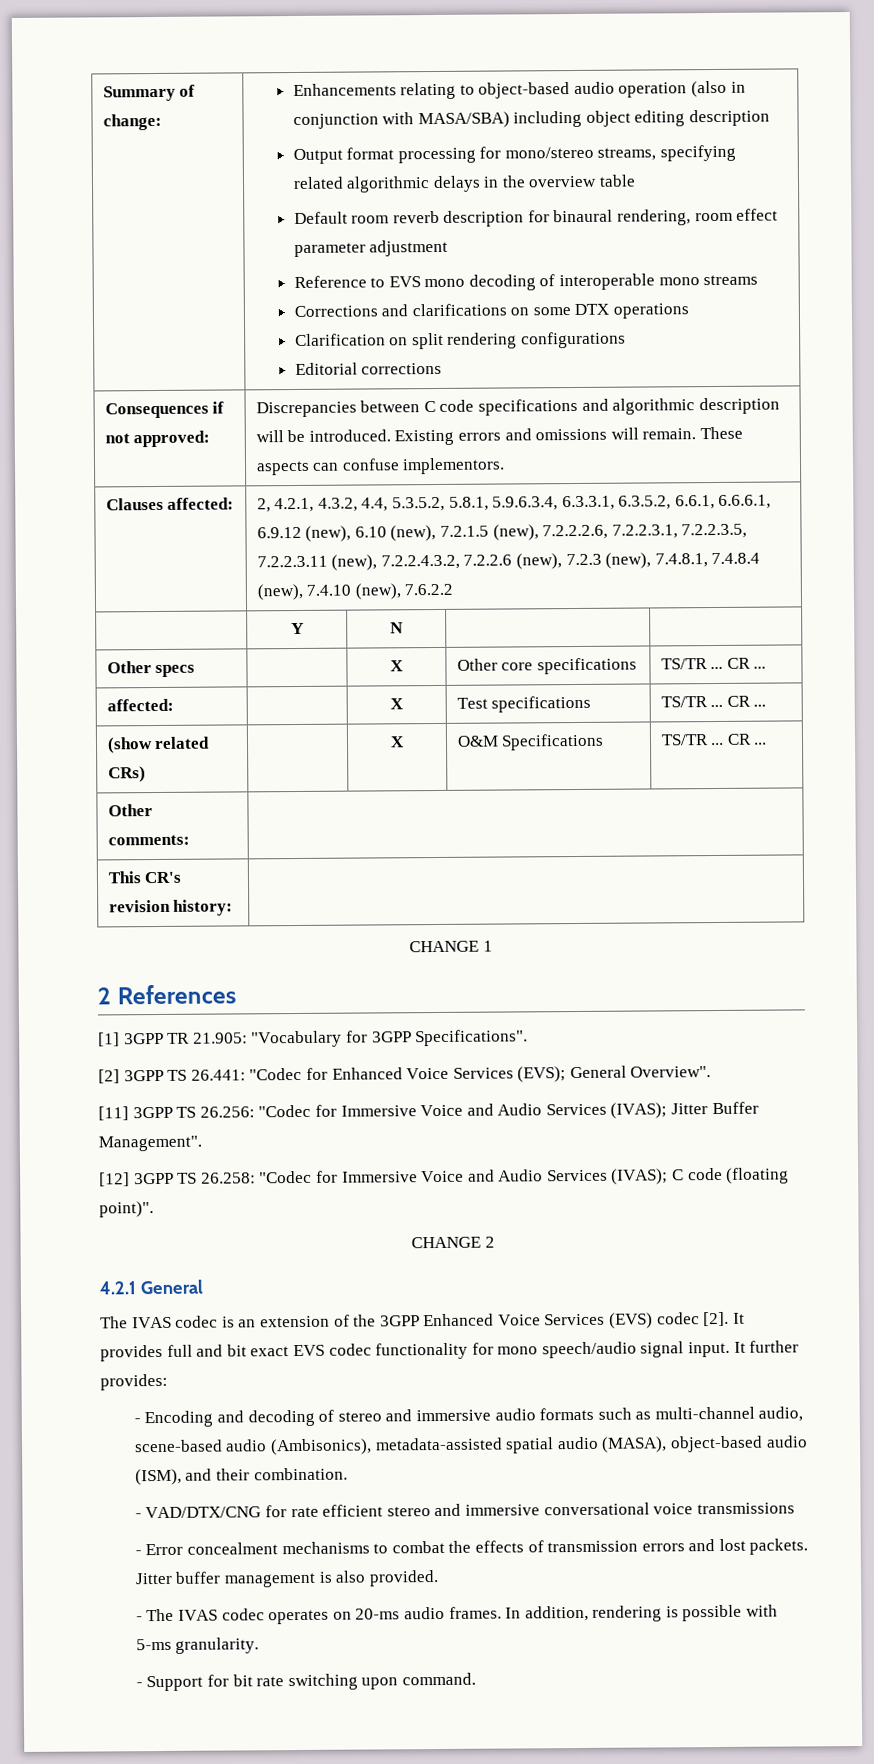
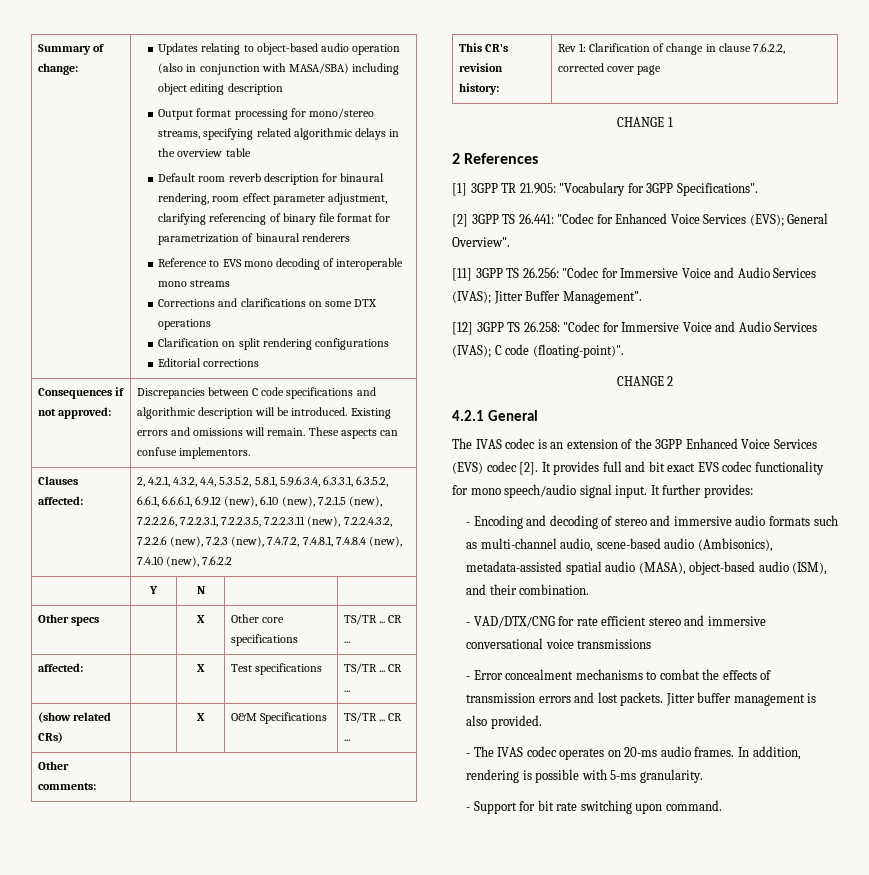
[292,83,397,97] Enhancements -> [158,43,199,55] Updates
[369,239,449,257] adjustment -> [327,193,387,205] [158,213,390,225] [158,233,350,245] adjustment, clarifying referencing of binary file format for parametrization of binaural renderers
(652, 560) none -> [267,537,300,547] 7.4.7.2,
(234, 907) none -> [558,43,785,55] [558,63,662,75] Rev 1: Clarification of change in clause 7.6.2.2, corrected cover page
[726,1167,790,1184] [99,1201,154,1218] (floating point)". -> [532,344,624,358] (floating-point)".

